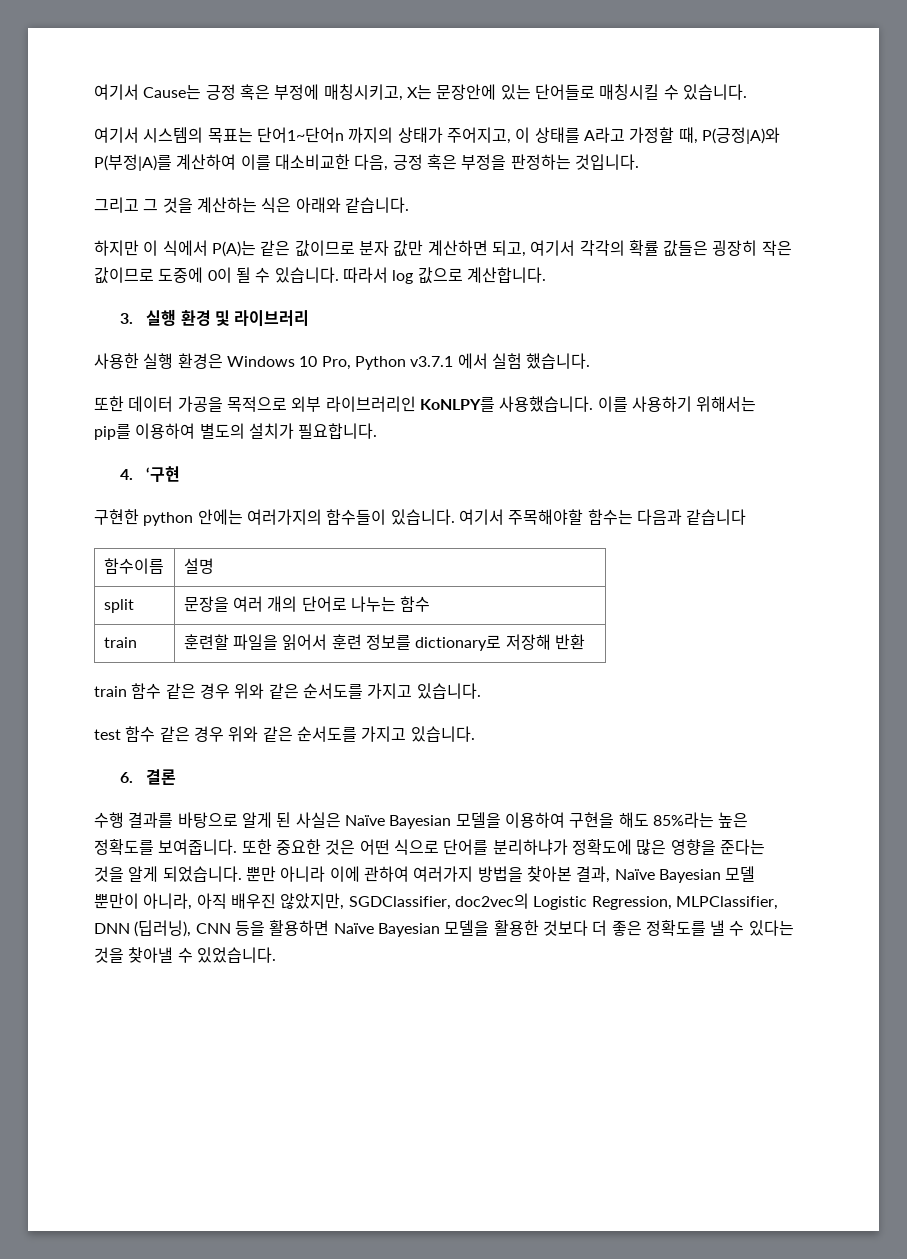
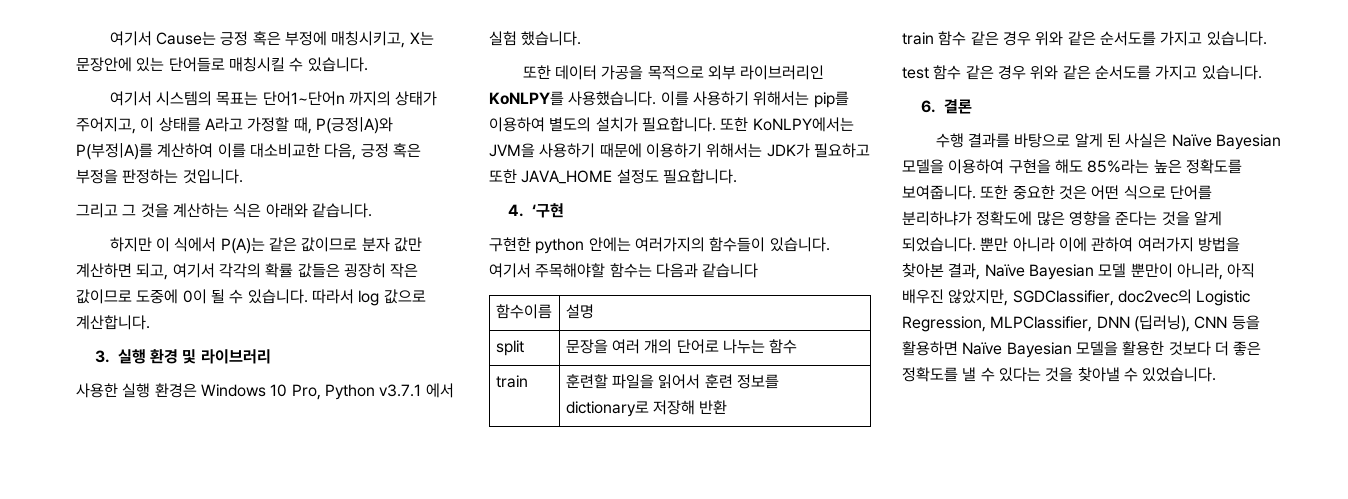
(378, 431) none -> [720,117,854,132] [489,143,870,158] [489,169,737,184] 또한 KoNLPY에서는 JVM을 사용하기 때문에 이용하기 위해서는 JDK가 필요하고 또한 JAVA_HOME 설정도 필요합니다.

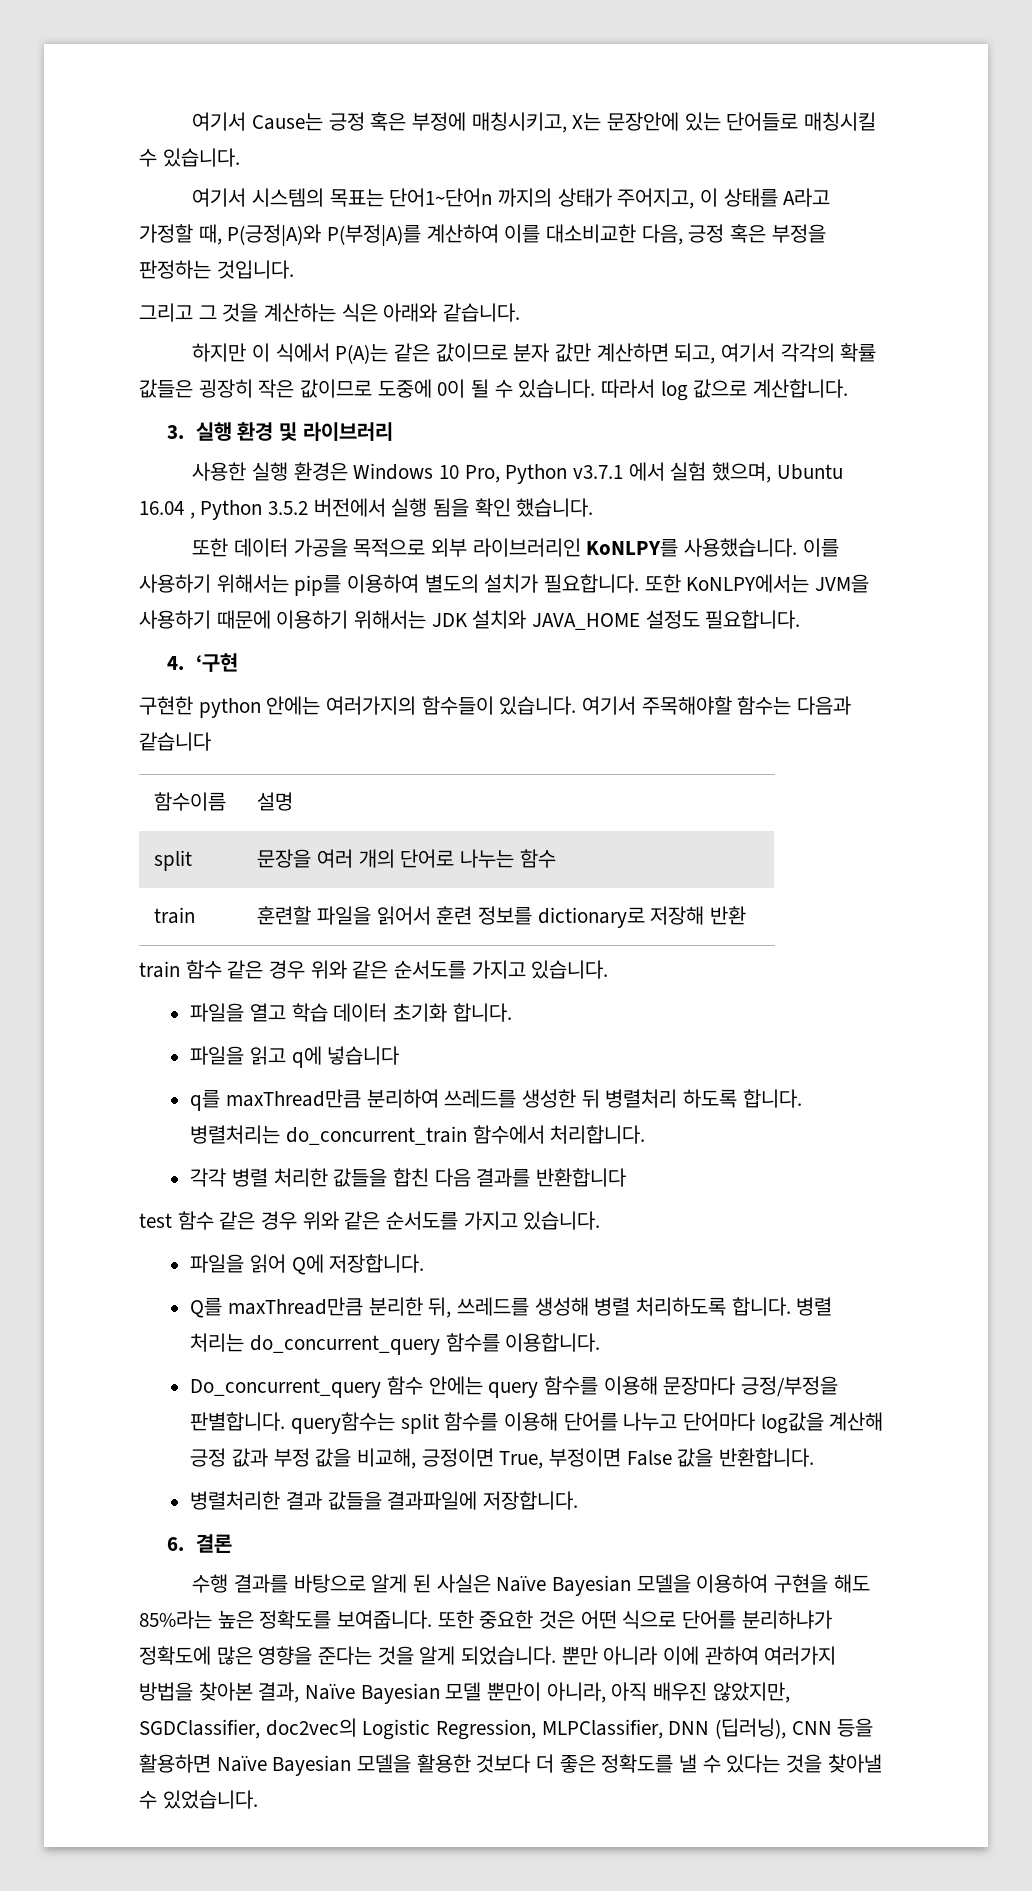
(517, 38) none -> [712,462,843,483] [139,498,511,520] 했으며, Ubuntu 16.04 , Python 3.5.2 버전에서 실행 됨을 확인
[766,143,870,158] [489,169,517,183] JDK가 필요하고 또한 -> [431,610,527,629] JDK 설치와
(1267, 38) none -> [190,1003,512,1022] [190,1046,400,1068] [190,1089,802,1111] [190,1125,646,1145] [190,1168,627,1187] // 파일을 열고 학습 데이터 초기화 합니다. // 파일을 읽고 q에 넣습니다 // q를 maxThread만큼 분리하여 쓰레드를 생성한 뒤 병렬처리 하도록 합니다. 병렬처리는 do_concurrent_train 함수에서 처리합니다. // 각각 병렬 처리한 값들을 합친 다음 결과를 반환합니다
(1262, 72) none -> [190,1254,425,1275] [190,1297,833,1318] [190,1333,601,1355] [190,1376,839,1398] [190,1412,884,1434] [190,1448,815,1469] [190,1491,579,1510] // 파일을 읽어 Q에 저장합니다. // Q를 maxThread만큼 분리한 뒤, 쓰레드를 생성해 병렬 처리하도록 합니다. 병렬 처리는 do_concurrent_query 함수를 이용합니다. // Do_concurrent_query 함수 안에는 query 함수를 이용해 문장마다 긍정/부정을 판별합니다. query함수는 split 함수를 이용해 단어를 나누고 단어마다 log값을 계산해 긍정 값과 부정 값을 비교해, 긍정이면 True, 부정이면 False 값을 반환합니다. // 병렬처리한 결과 값들을 결과파일에 저장합니다.

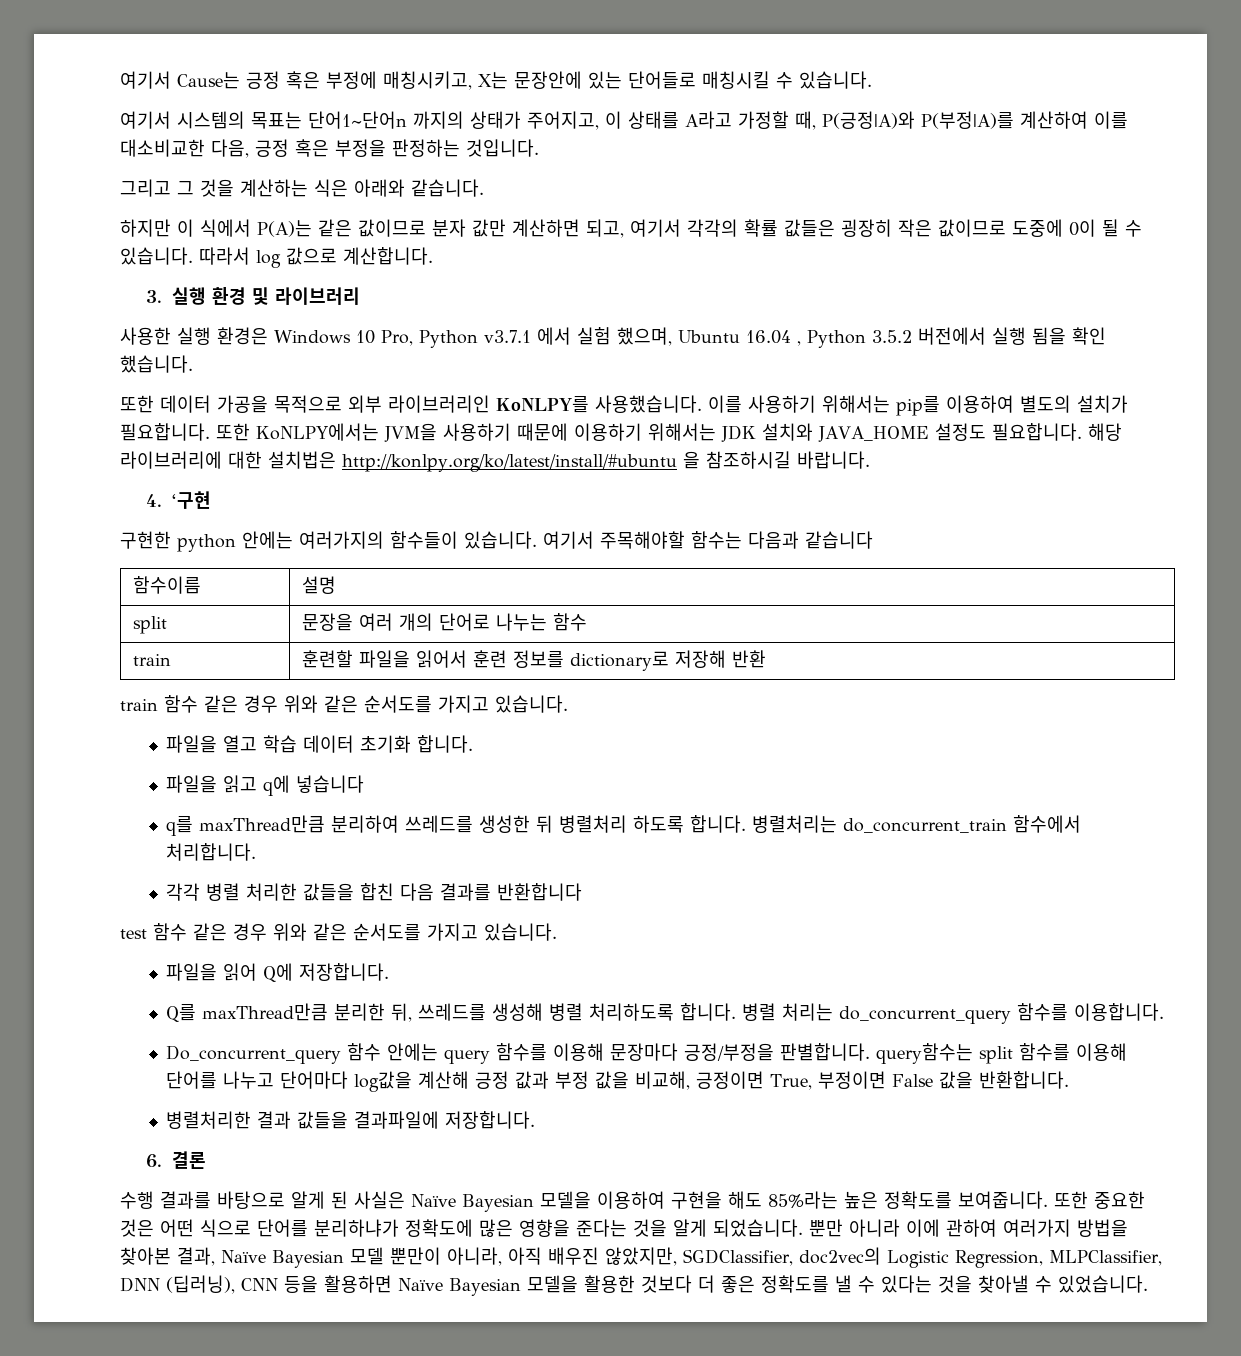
(801, 619) none -> [1087,423,1122,441] [120,451,870,472] 해당 라이브러리에 대한 설치법은 http://konlpy.org/ko/latest/install/#ubuntu 을 참조하시길 바랍니다.

